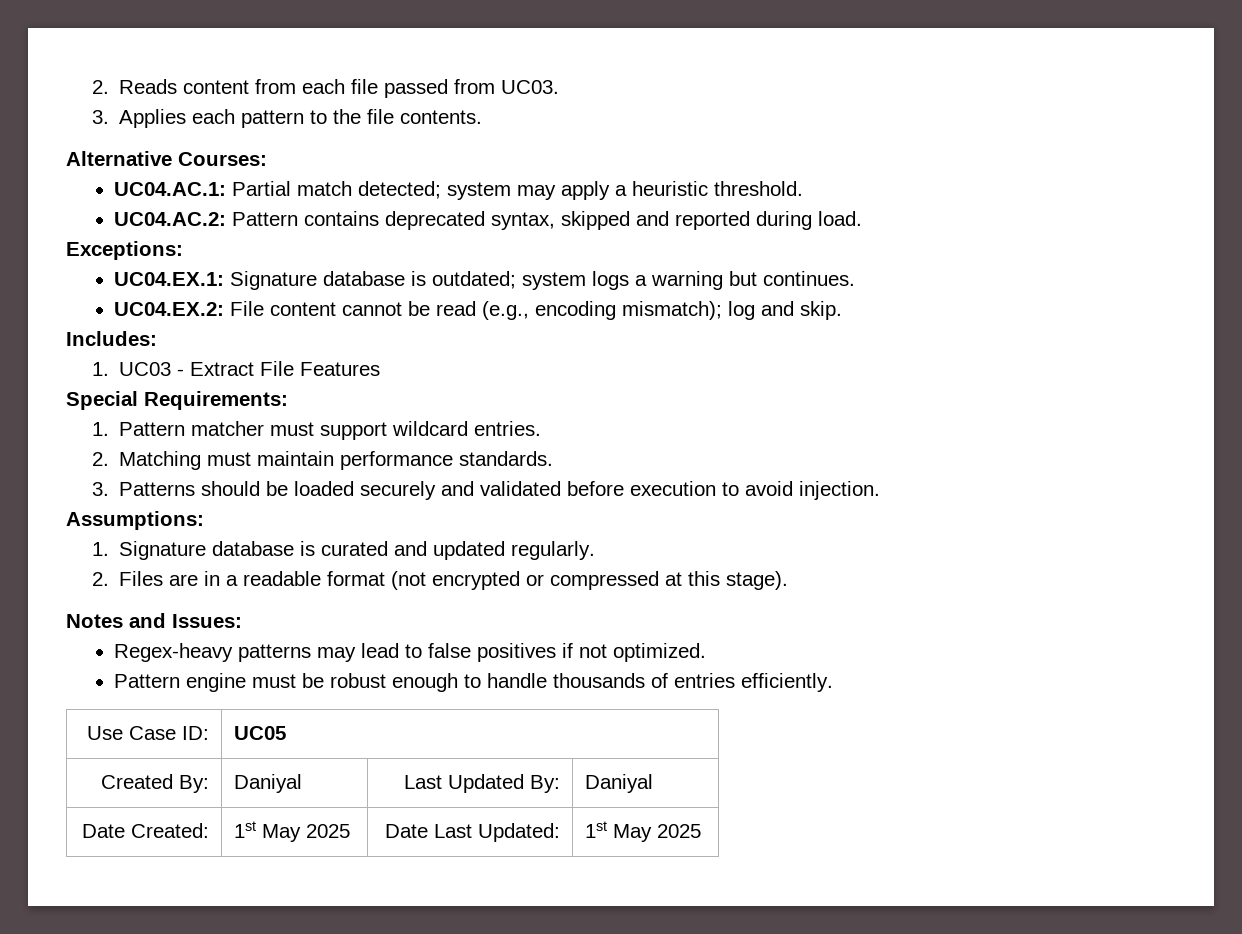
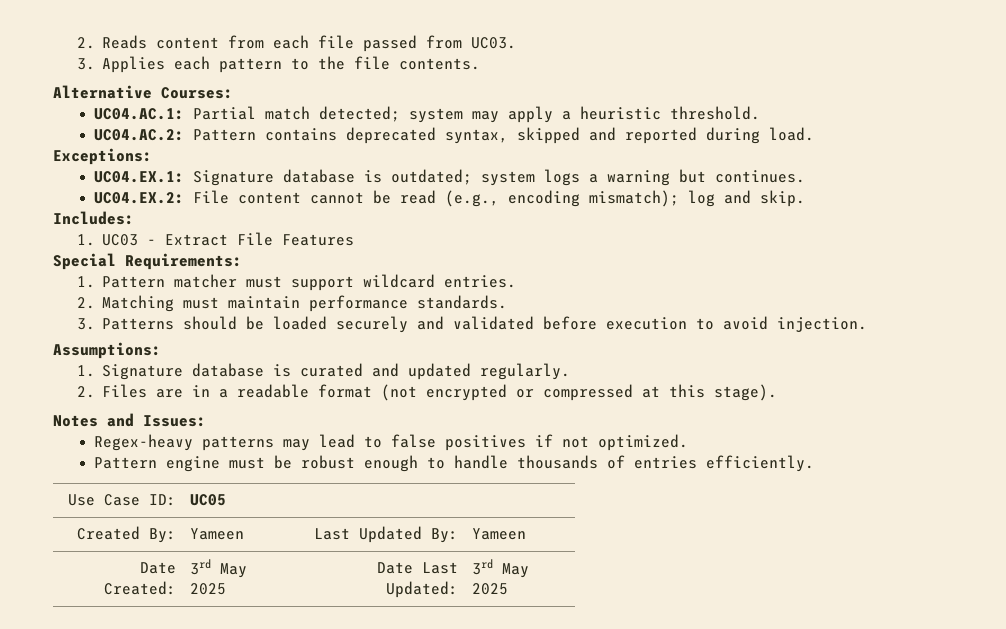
[234,774,303,793] Daniyal -> [189,528,244,540] Yameen
[585,774,654,793] Daniyal -> [471,528,526,540] Yameen
[234,821,257,838] 1st -> [189,559,211,575] 3rd
[585,821,608,838] 1st -> [471,559,493,575] 3rd

